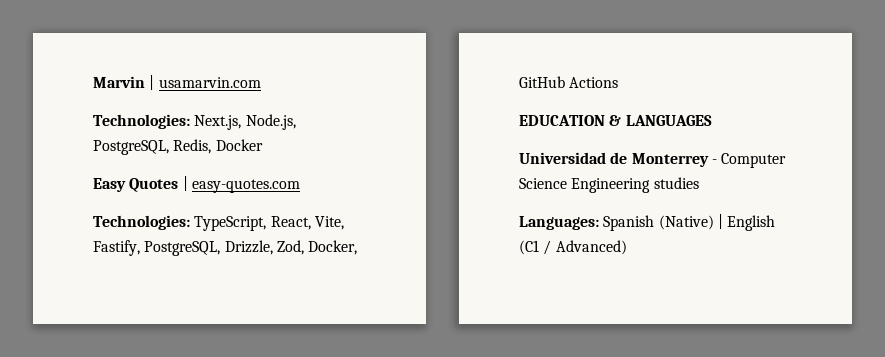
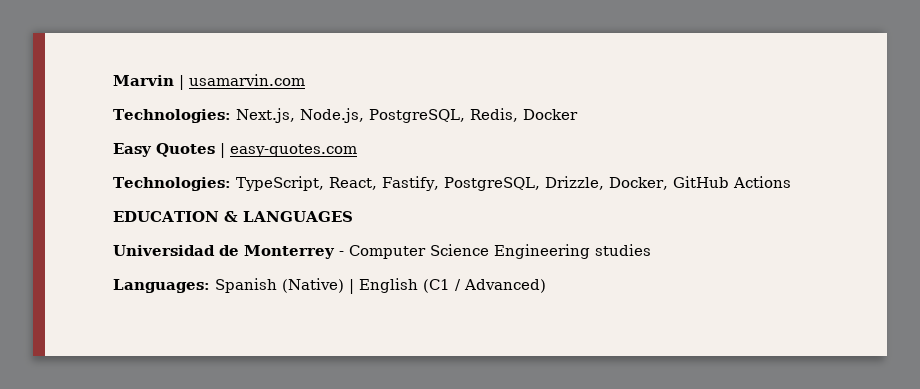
[314,216,344,230] Vite, -> (377, 183) none
[276,240,304,255] Zod, -> (604, 183) none

